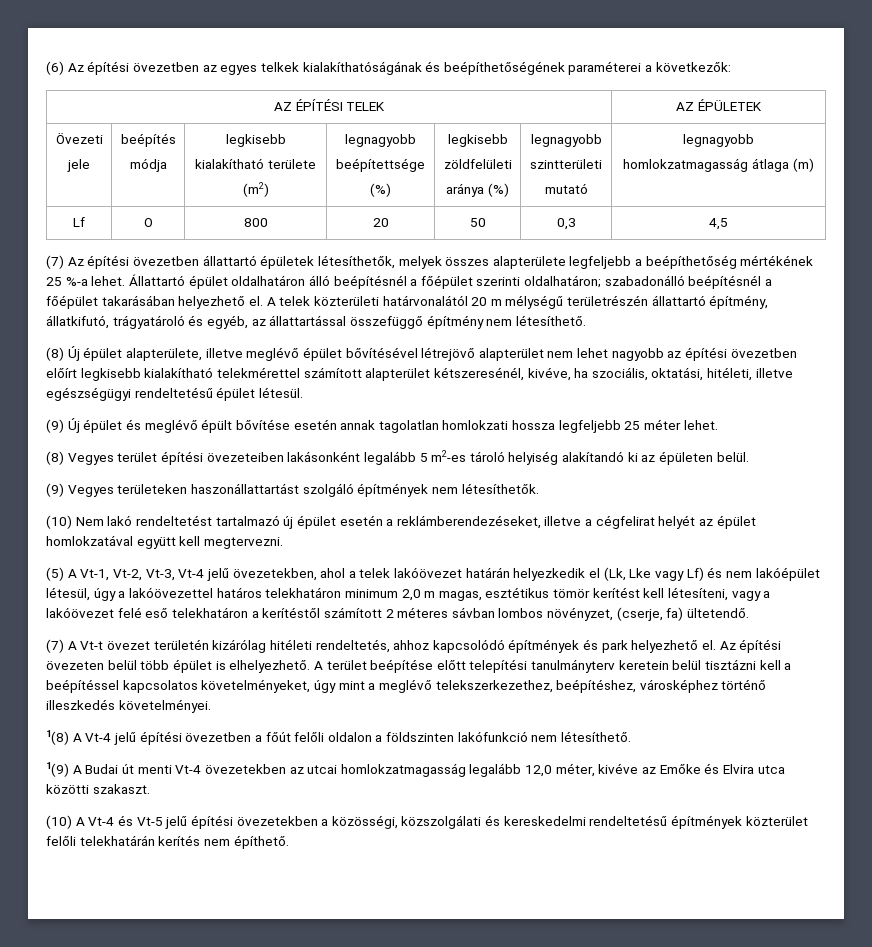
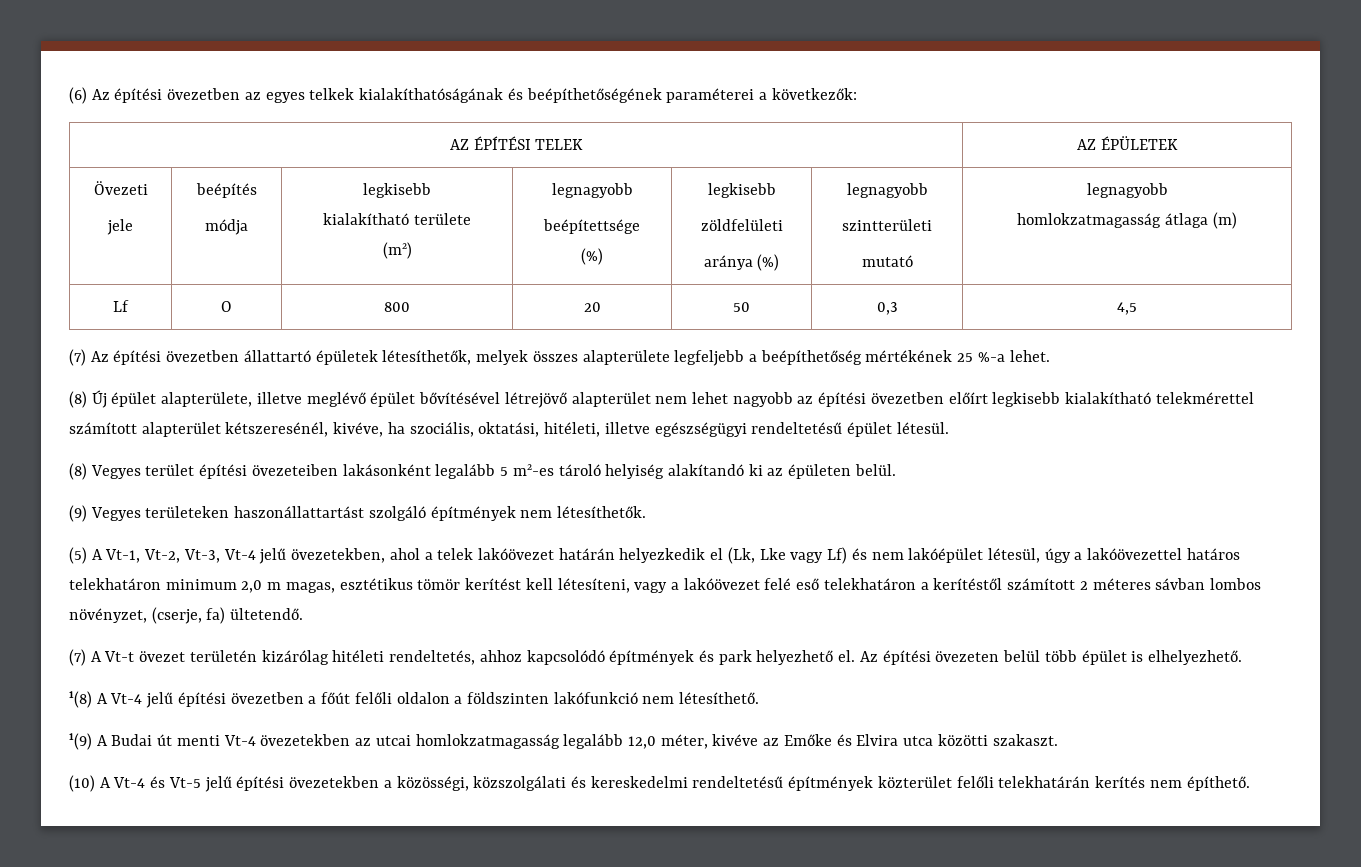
[128,274,773,289] [46,295,769,309] [46,315,586,329] Állattartó épület oldalhatáron álló beépítésnél a főépület szerinti oldalhatáron; szabadonálló beépítésnél a főépület takarásában helyezhető el. A telek közterületi határvonalától 20 m mélységű területrészén állattartó építmény, állatkifutó, trágyatároló és egyéb, az állattartással összefüggő építmény nem létesíthető. -> (1050, 356) none
[46,418,718,433] // (9) Új épület és meglévő épült bővítése esetén annak tagolatlan homlokzati hossza legfeljebb 25 méter lehet. -> (949, 428) none
[46,515,756,529] [46,535,283,549] // (10) Nem lakó rendeltetést tartalmazó új épület esetén a reklámberendezéseket, illetve a cégfelirat helyét az épület homlokzatával együtt kell megtervezni. -> (647, 512) none
[313,659,792,673] [46,679,767,693] [46,699,211,713] A terület beépítése előtt telepítési tanulmányterv keretein belül tisztázni kell a beépítéssel kapcsolatos követelményeket, úgy mint a meglévő telekszerkezethez, beépítéshez, városképhez történő illeszkedés követelményei. -> (1242, 657) none

